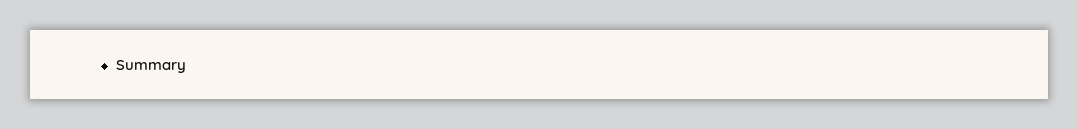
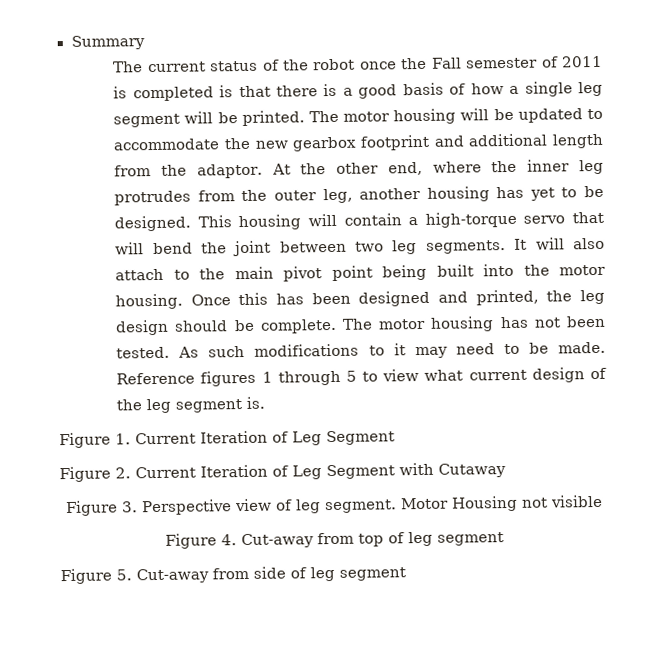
(186, 66) none -> [113,55,603,73] [113,81,604,102] [113,108,603,128] [113,133,604,152] [114,159,604,179] [114,185,604,206] [114,211,605,232] [115,237,606,257] [115,263,606,282] [115,289,606,310] [115,315,606,336] [116,341,606,359] [116,367,607,387] [116,396,266,414] [59,430,395,449] [59,462,506,483] [65,494,603,517] [164,531,504,549] [60,566,406,585] // The current status of the robot once the Fall semester of 2011 is completed is that there is a good basis of how a single leg segment will be printed. The motor housing will be updated to accommodate the new gearbox footprint and additional length from the adaptor. At the other end, where the inner leg protrudes from the outer leg, another housing has yet to be designed. This housing will contain a high-torque servo that will bend the joint between two leg segments. It will also attach to the main pivot point being built into the motor housing. Once this has been designed and printed, the leg design should be complete. The motor housing has not been tested. As such modifications to it may need to be made. Reference figures 1 through 5 to view what current design of the leg segment is. // Figure 1. Current Iteration of Leg Segment // Figure 2. Current Iteration of Leg Segment with Cutaway // Figure 3. Perspective view of leg segment. Motor Housing not visible // Figure 4. Cut-away from top of leg segment // Figure 5. Cut-away from side of leg segment

